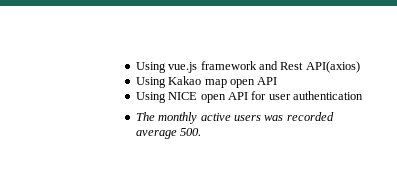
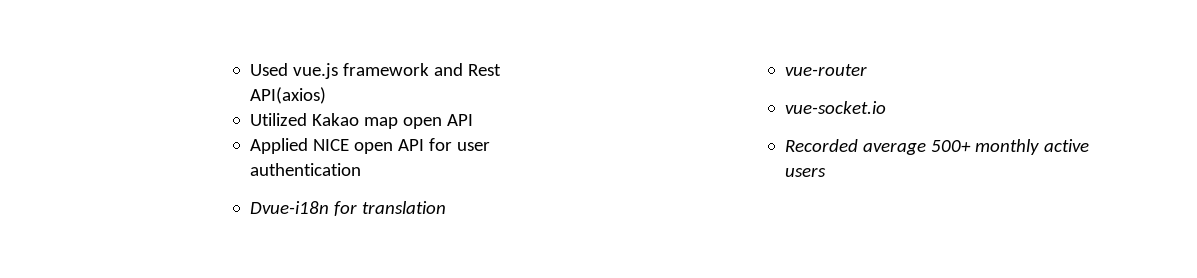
[135,62,166,73] Using -> [249,63,288,76] Used
[135,77,166,88] Using -> [249,113,307,126] Utilized
[135,92,166,103] Using -> [249,138,308,154] Applied
[135,112,334,124] [135,128,202,139] The monthly active users was recorded average 500. -> [249,201,446,216] [784,64,867,76] [784,101,886,114] [784,139,1089,155] [784,167,826,177] Dvue-i18n for translation // vue-router // vue-socket.io // Recorded average 500+ monthly active users

